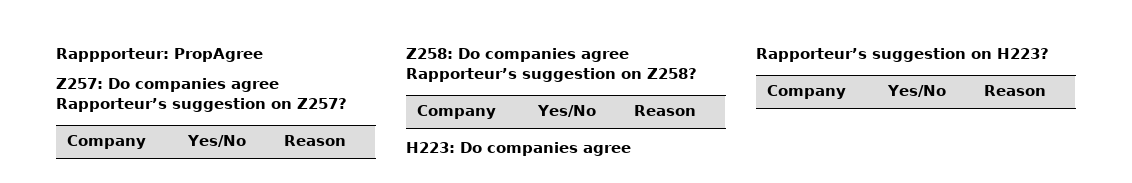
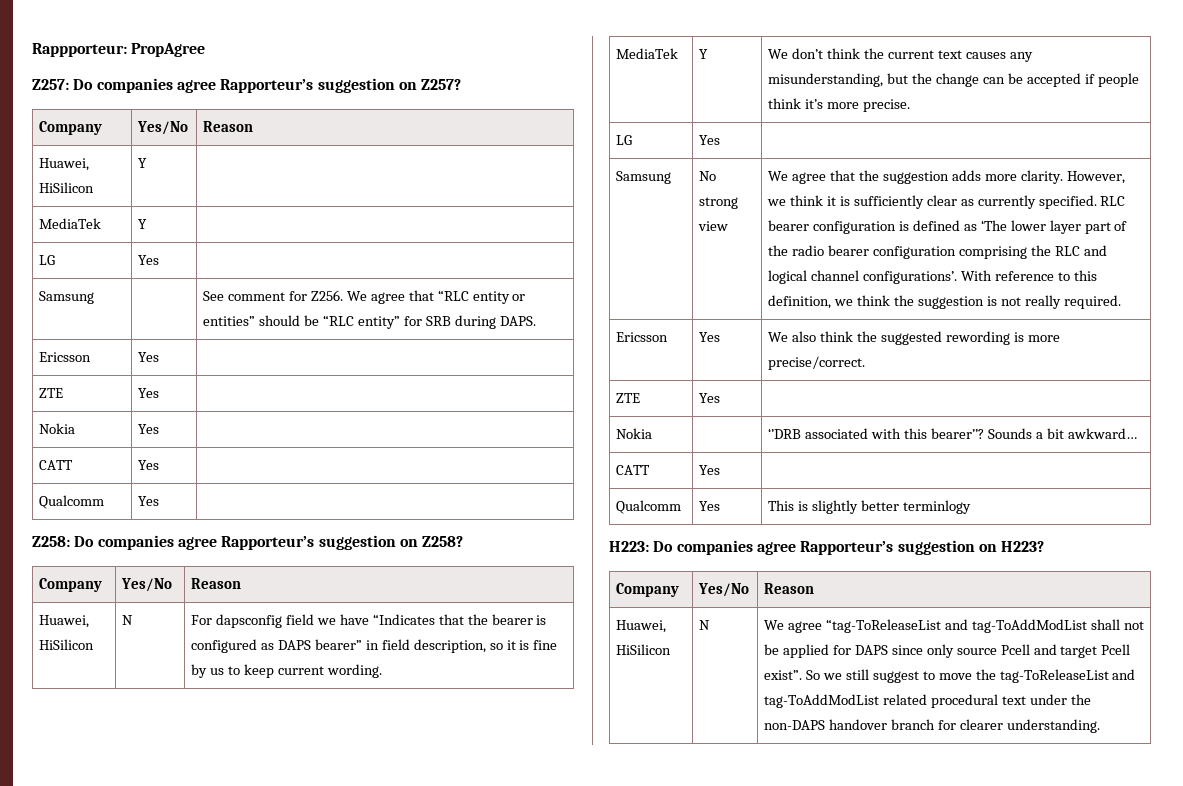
(347, 140) none -> [39,158,90,171] [39,182,95,193] [138,158,148,168] [39,218,102,229] [138,219,148,229] [39,255,56,265] [138,255,160,265] [39,291,95,304] [203,290,526,304] [203,315,536,329] [39,352,92,362] [138,352,160,362] [39,388,64,398] [138,388,160,398] [39,423,76,434] [138,424,160,434] [39,460,74,470] [138,460,160,470] [39,495,105,509] [138,496,160,506] // Huawei, HiSilicon | Y | // MediaTek | Y | // LG | Yes | // Samsung | | See comment for Z256. We agree that “RLC entity or entities” should be “RLC entity” for SRB during DAPS. // Ericsson | Yes | // ZTE | Yes | // Nokia | Yes | // CATT | Yes | // Qualcomm | Yes |
(697, 110) none -> [39,615,90,628] [39,639,95,650] [122,615,134,625] [191,614,547,628] [191,639,558,653] [191,664,382,678] [616,48,679,59] [699,49,709,59] [768,48,1033,62] [768,73,1139,87] [768,98,910,112] [616,135,633,145] [699,135,721,145] [616,171,672,184] [699,171,717,181] [699,197,739,209] [698,221,729,231] [768,170,1125,184] [767,195,1126,209] [768,220,1128,234] [768,245,1107,259] [768,270,1097,284] [768,295,1121,309] [616,332,669,342] [699,332,721,342] [768,331,1060,345] [768,356,866,370] [616,393,641,403] [699,393,721,403] [616,428,653,439] [768,428,1137,439] [616,465,651,475] [699,465,721,475] [616,500,682,514] [699,501,721,511] [768,500,971,514] // Huawei, HiSilicon | N | For dapsconfig field we have “Indicates that the bearer is configured as DAPS bearer” in field description, so it is fine by us to keep current wording. // MediaTek | Y | We don’t think the current text causes any misunderstanding, but the change can be accepted if people think it’s more precise. // LG | Yes | // Samsung | No strong view | We agree that the suggestion adds more clarity. However, we think it is sufficiently clear as currently specified. RLC bearer configuration is defined as ‘The lower layer part of the radio bearer configuration comprising the RLC and logical channel configurations’. With reference to this definition, we think the suggestion is not really required. // Ericsson | Yes | We also think the suggested rewording is more precise/correct. // ZTE | Yes | // Nokia | | ‘’DRB associated with this bearer’’? Sounds a bit awkward… // CATT | Yes | // Qualcomm | Yes | This is slightly better terminlogy
(1047, 90) none -> [616,620,667,633] [616,644,672,655] [699,620,711,630] [764,619,1144,633] [764,644,1131,658] [764,669,1136,683] [764,694,1091,708] [764,719,1100,733] // Huawei, HiSilicon | N | We agree “tag-ToReleaseList and tag-ToAddModList shall not be applied for DAPS since only source Pcell and target Pcell exist”. So we still suggest to move the tag-ToReleaseList and tag-ToAddModList related procedural text under the non-DAPS handover branch for clearer understanding.

